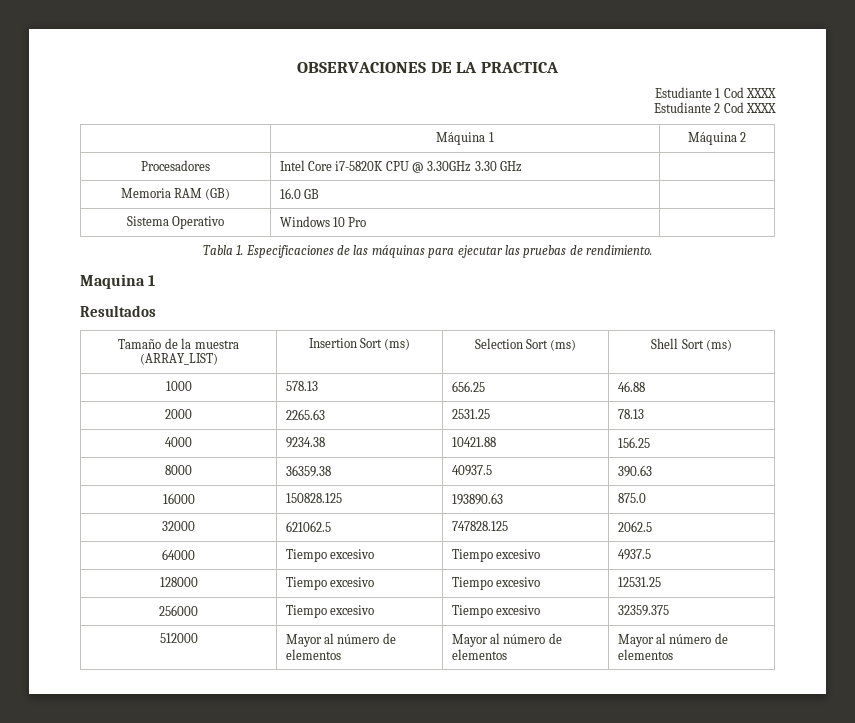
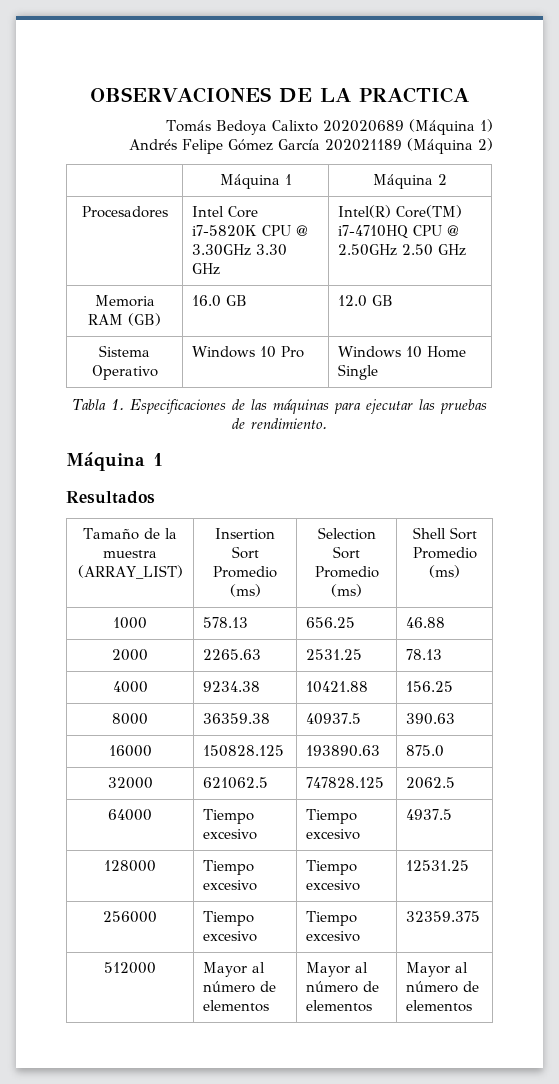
[654,87,776,98] [653,102,776,113] Estudiante 1 Cod XXXX // Estudiante 2 Cod XXXX -> [166,119,493,135] [129,138,493,154] Tomás Bedoya Calixto 202020689 (Máquina 1) // Andrés Felipe Gómez García 202021189 (Máquina 2)
(523, 166) none -> [338,205,463,218] [338,225,460,239] [338,244,467,256] Intel(R) Core(TM) i7-4710HQ CPU @ 2.50GHz 2.50 GHz
(319, 194) none -> [338,295,394,307] 12.0 GB
(367, 222) none -> [338,346,467,358] [338,364,379,380] Windows 10 Home Single
[80,274,145,289] Maquina -> [66,452,145,471] Máquina
(382, 343) none -> [213,566,277,578] Promedio
(548, 344) none -> [314,566,379,578] Promedio
(704, 344) none -> [412,547,477,559] Promedio

